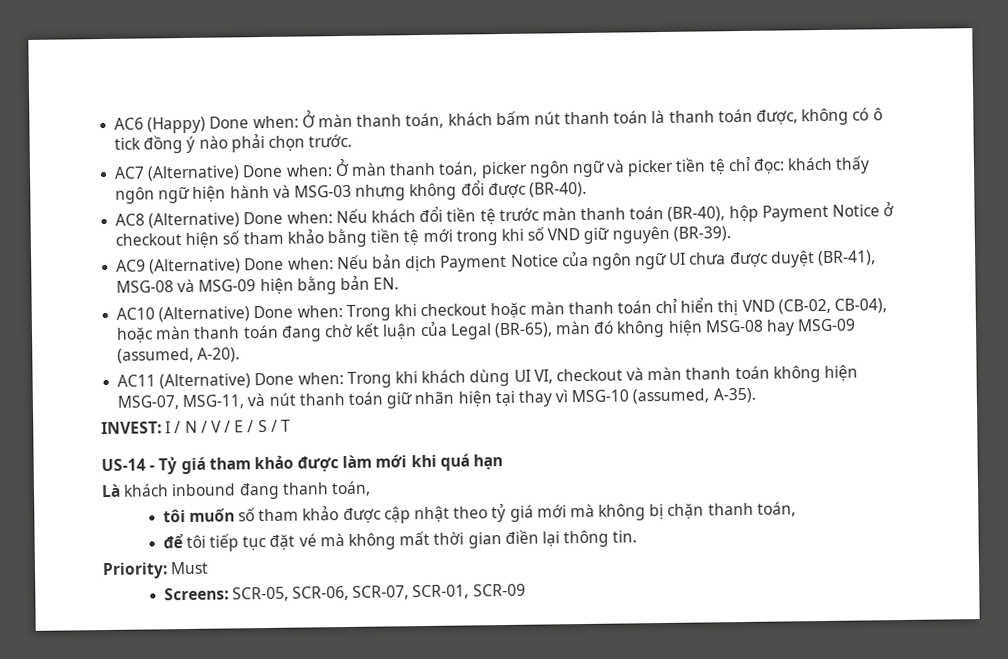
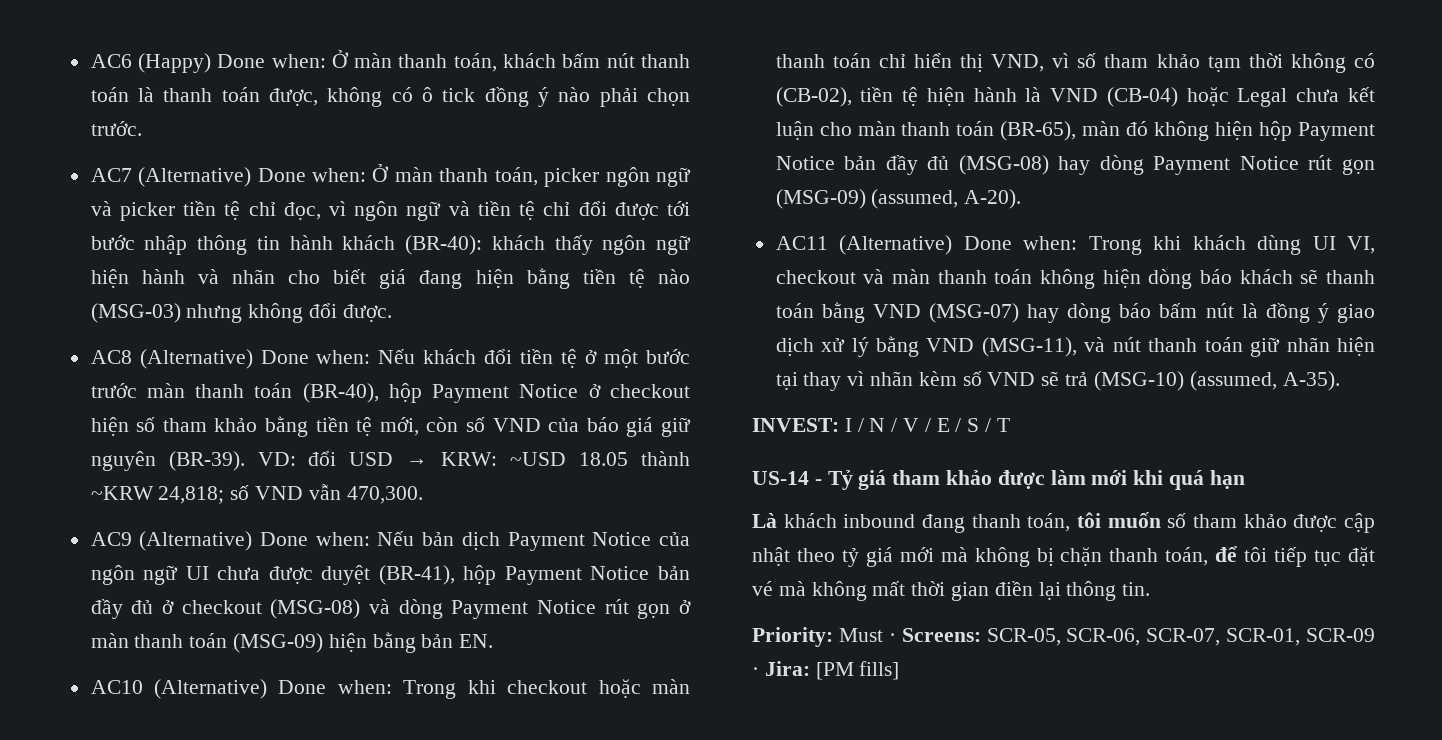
[753,158,786,174] đọc: -> [283,201,691,221] [90,235,483,255] đọc, vì ngôn ngữ và tiền tệ chỉ đổi được tới bước nhập thông tin hành khách (BR-40):
[293,184,352,198] MSG-03 -> [231,268,690,289] [90,303,181,323] nhãn cho biết giá đang hiện bằng tiền tệ nào (MSG-03)
[487,181,587,199] được (BR-40). -> [342,304,392,322] được.
(496, 216) none -> [585,349,691,368] ở một bước
[422,225,731,246] mới trong khi số VND giữ nguyên (BR-39). -> [379,417,691,437] [90,451,691,471] [90,484,423,504] mới, còn số VND của báo giá giữ nguyên (BR-39). VD: đổi USD → KRW: ~USD 18.05 thành ~KRW 24,818; số VND vẫn 470,300.
[116,278,257,293] MSG-08 và MSG-09 -> [463,565,690,585] [90,599,691,619] [90,633,324,653] hộp Payment Notice bản đầy đủ ở checkout (MSG-08) và dòng Payment Notice rút gọn ở màn thanh toán (MSG-09)
[741,298,888,315] [116,321,492,343] VND (CB-02, CB-04), hoặc màn thanh toán đang chờ kết luận của Legal -> [991,53,1375,73] [775,87,1375,107] [775,121,995,140] VND, vì số tham khảo tạm thời không có (CB-02), tiền tệ hiện hành là VND (CB-04) hoặc Legal chưa kết luận cho màn thanh toán
[704,318,857,336] MSG-08 hay MSG-09 -> [1259,121,1375,141] [775,155,1375,175] [775,189,866,209] hộp Payment Notice bản đầy đủ (MSG-08) hay dòng Payment Notice rút gọn (MSG-09)
[117,394,245,410] MSG-07, MSG-11, -> [1148,269,1375,289] [775,302,1375,323] [775,336,1077,357] dòng báo khách sẽ thanh toán bằng VND (MSG-07) hay dòng báo bấm nút là đồng ý giao dịch xử lý bằng VND (MSG-11),
[571,389,630,403] MSG-10 -> [870,371,1184,391] nhãn kèm số VND sẽ trả (MSG-10)
(371, 488) // -> (1071, 522) none
(796, 509) // -> (1209, 556) none
(210, 568) // -> [888,633,896,642] ·
(526, 590) none -> [752,661,900,680] · Jira: [PM fills]

